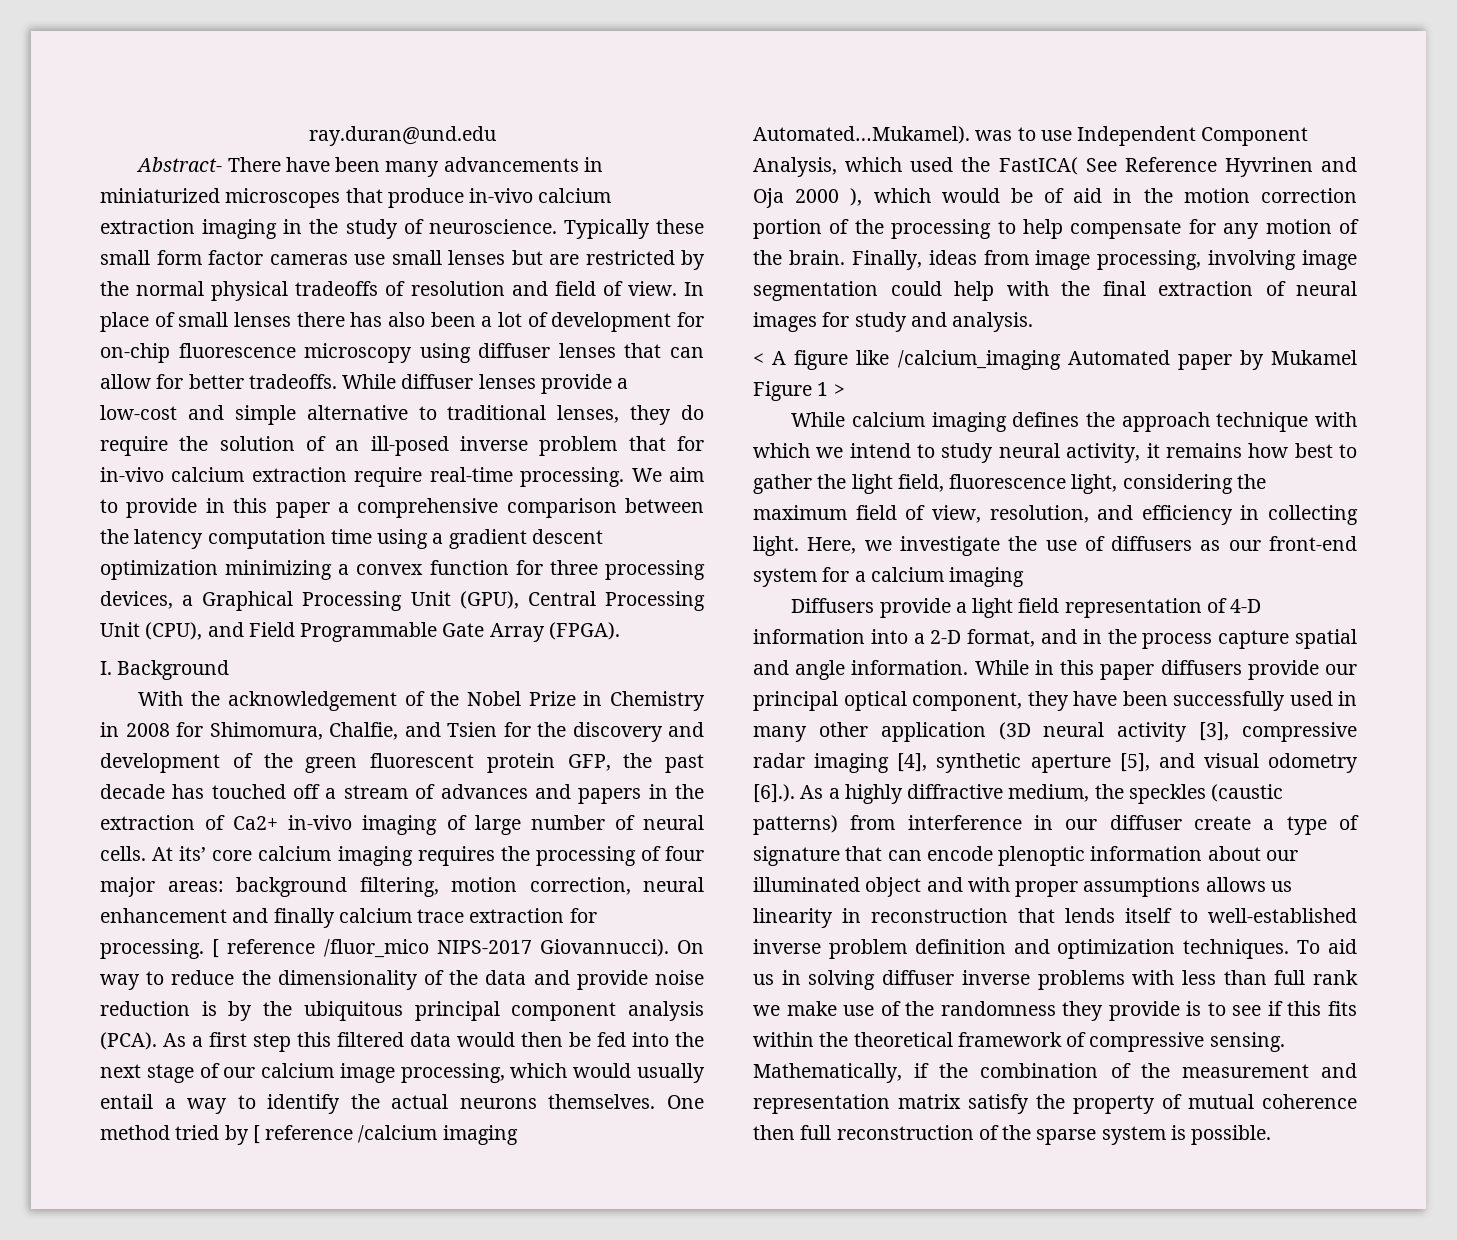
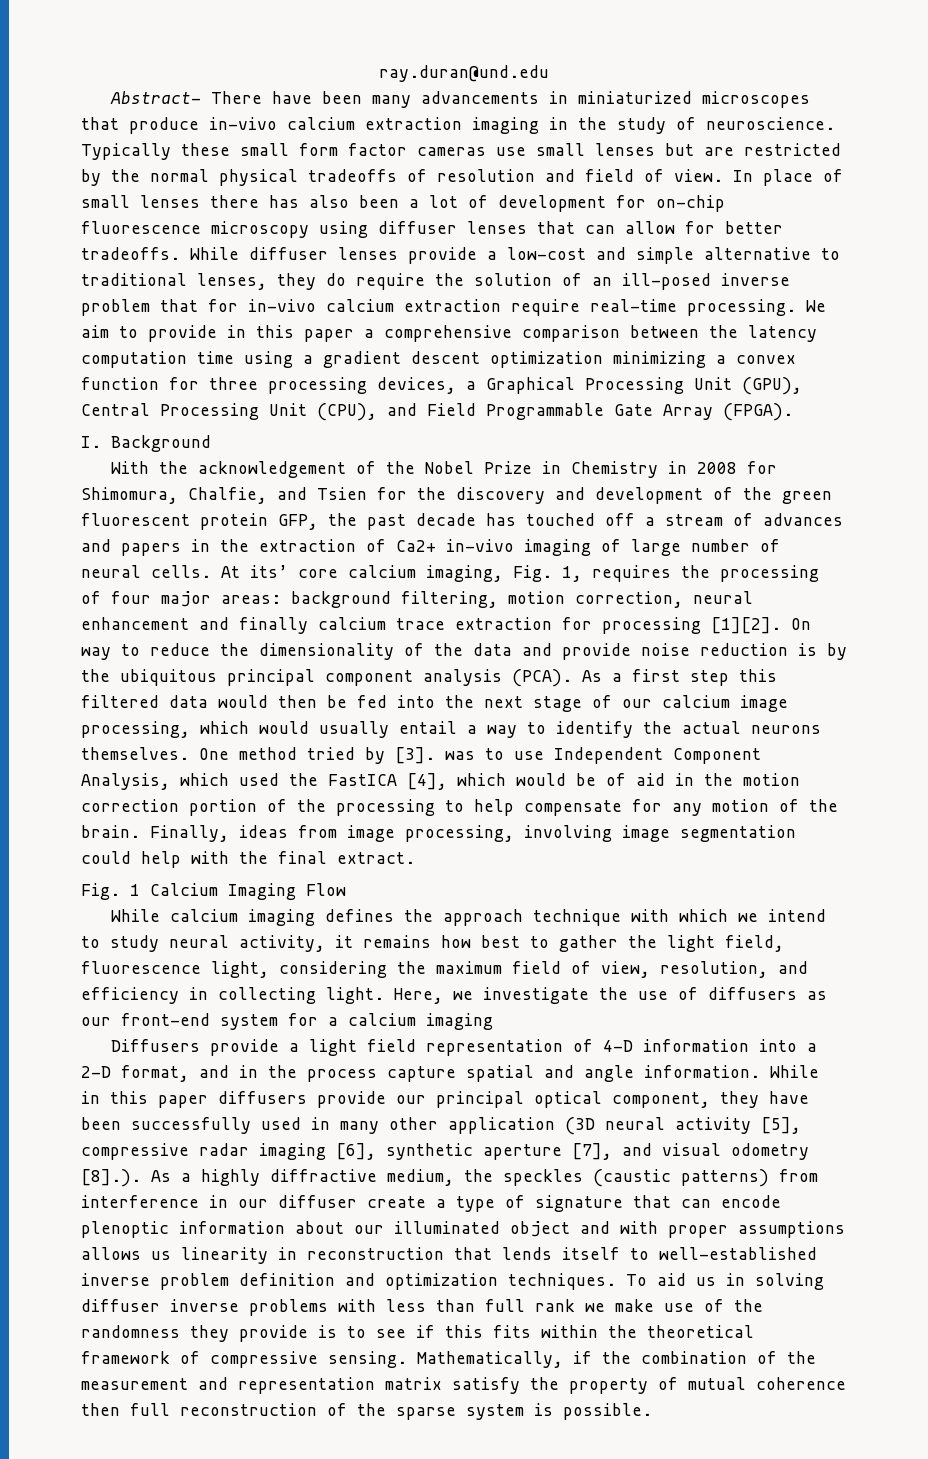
[337,846,413,866] imaging -> [426,565,582,582] imaging, Fig. 1,
[100,939,669,959] processing. [ reference /fluor_mico NIPS-2017 Giovannucci). -> [602,617,781,634] processing [1][2].
[252,1125,518,1145] [753,126,970,144] [ reference /calcium imaging Automated…Mukamel). -> [395,747,435,764] [3].
[998,157,1357,177] [753,188,863,208] FastICA( See Reference Hyvrinen and Oja 2000 ), -> [328,773,447,790] FastICA [4],
[1158,281,1357,296] [753,312,1034,332] [753,350,1357,370] [753,381,845,401] extraction of neural images for study and analysis. // < A figure like /calcium_imaging Automated paper by Mukamel Figure 1 > -> [337,852,415,864] [81,883,346,900] extract. // Fig. 1 Calcium Imaging Flow
[1199,722,1230,741] [3], -> [761,1117,801,1134] [5],
[897,753,928,772] [4], -> [336,1143,376,1160] [6],
[1119,753,1150,772] [5], -> [572,1143,612,1160] [7],
[753,784,795,803] [6].). -> [81,1169,141,1187] [8].).

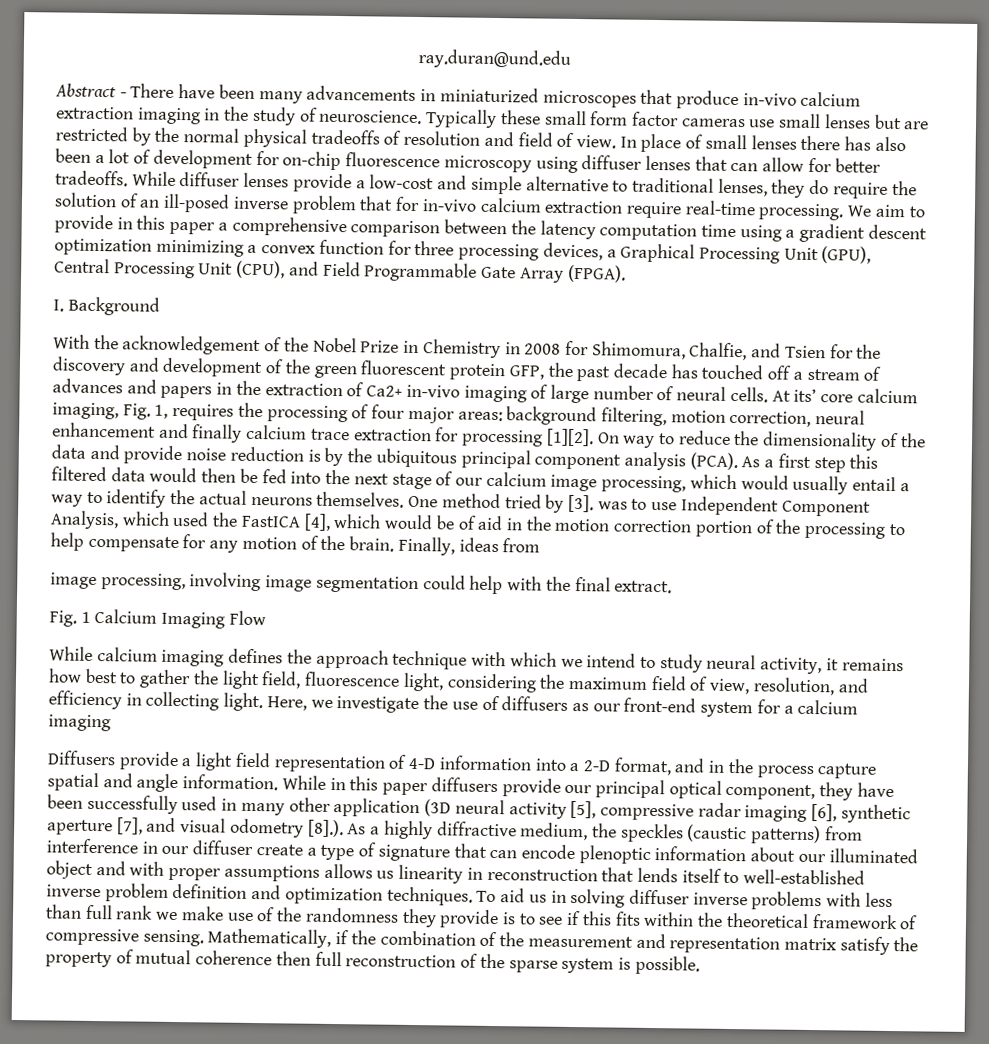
[109,91,201,104] Abstract- -> [55,83,127,98] Abstract -
(337, 831) none -> (541, 545) //

